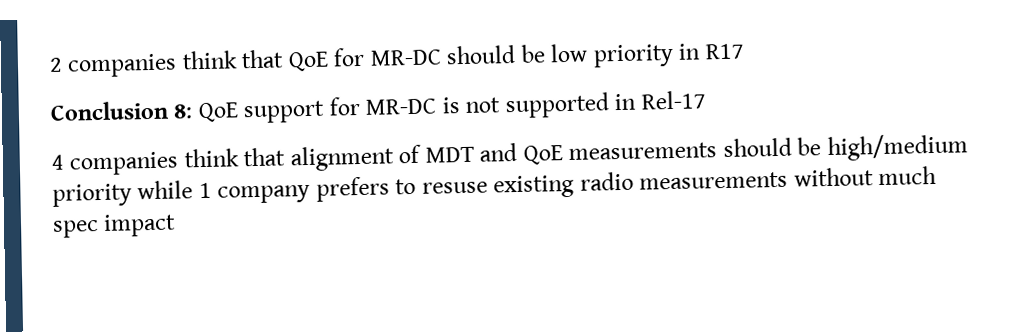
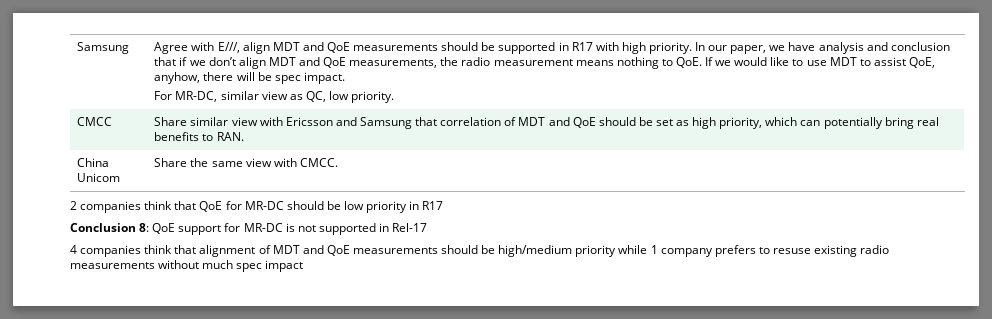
(49, 64) none -> [77,42,130,54] [154,42,950,54] [154,57,935,69] [154,72,345,84] [154,91,395,103] [77,117,113,126] [154,117,939,129] [154,132,244,141] [77,158,110,167] [77,173,121,182] [154,158,338,167] Samsung | Agree with E///, align MDT and QoE measurements should be supported in R17 with high priority. In our paper, we have analysis and conclusion that if we don’t align MDT and QoE measurements, the radio measurement means nothing to QoE. If we would like to use MDT to assist QoE, anyhow, there will be spec impact. // For MR-DC, similar view as QC, low priority. // CMCC | Share similar view with Ericsson and Samsung that correlation of MDT and QoE should be set as high priority, which can potentially bring real benefits to RAN. // China Unicom | Share the same view with CMCC. //

